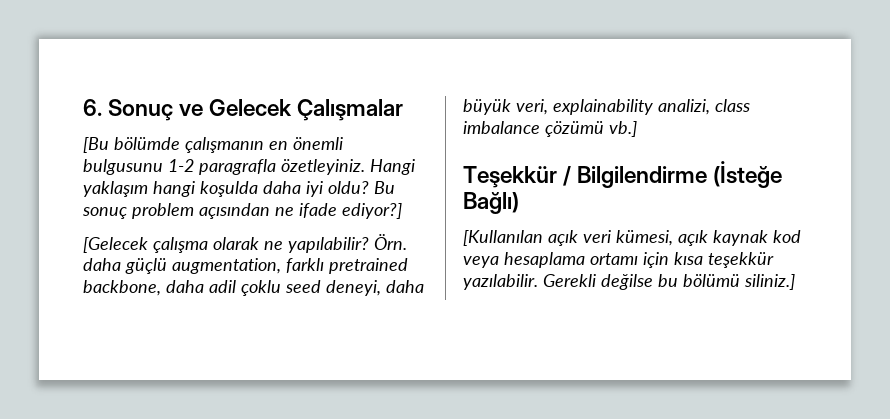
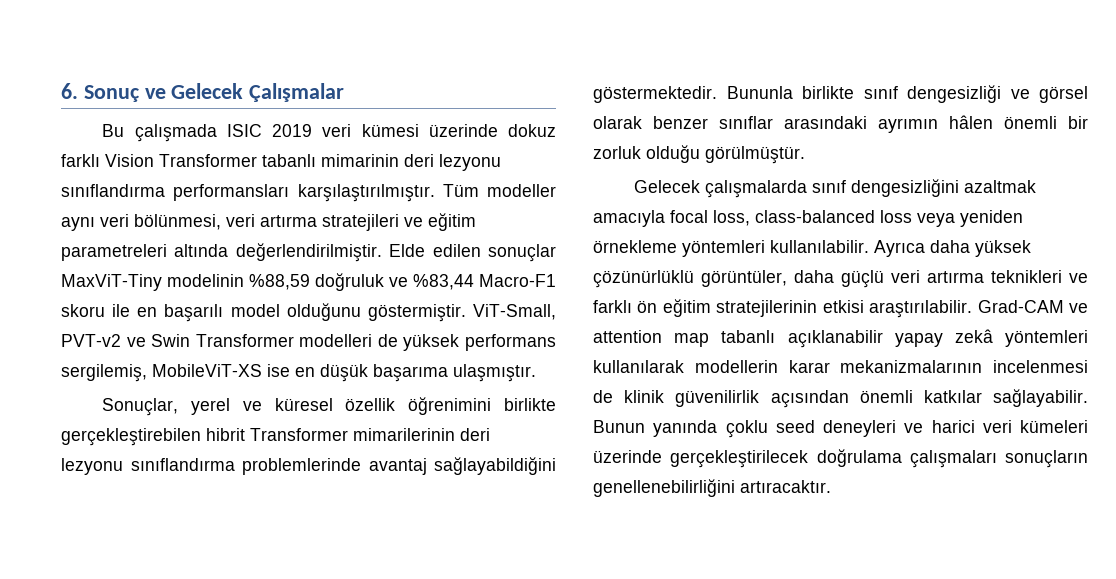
[83,137,343,153] [83,159,415,175] [83,181,395,197] [82,203,402,219] [83,234,407,253] [83,258,408,274] [83,280,424,296] [463,99,750,115] [463,121,637,137] [463,161,783,188] [463,192,519,214] [463,230,801,246] [463,252,774,268] [463,274,795,290] [Bu bölümde çalışmanın en önemli bulgusunu 1-2 paragrafla özetleyiniz. Hangi yaklaşım hangi koşulda daha iyi oldu? Bu sonuç problem açısından ne ifade ediyor?] // [Gelecek çalışma olarak ne yapılabilir? Örn. daha güçlü augmentation, farklı pretrained backbone, daha adil çoklu seed deneyi, daha büyük veri, explainability analizi, class imbalance çözümü vb.] // Teşekkür / Bilgilendirme (İsteğe Bağlı) // [Kullanılan açık veri kümesi, açık kaynak kod veya hesaplama ortamı için kısa teşekkür yazılabilir. Gerekli değilse bu bölümü siliniz.] -> [102,124,556,142] [61,154,501,171] [61,184,556,202] [61,213,476,231] [61,243,556,262] [61,273,556,291] [61,303,556,322] [61,334,556,351] [61,364,536,382] [102,397,556,416] [61,428,490,446] [61,457,556,475] [593,85,1088,103] [593,115,1088,133] [593,145,805,164] [634,179,1037,198] [593,210,1023,227] [593,240,1031,257] [593,270,1088,288] [593,299,1088,318] [593,329,1088,348] [593,360,1088,373] [593,389,1088,408] [593,420,1088,438] [593,449,1088,468] [593,479,831,497] Bu çalışmada ISIC 2019 veri kümesi üzerinde dokuz farklı Vision Transformer tabanlı mimarinin deri lezyonu sınıflandırma performansları karşılaştırılmıştır. Tüm modeller aynı veri bölünmesi, veri artırma stratejileri ve eğitim parametreleri altında değerlendirilmiştir. Elde edilen sonuçlar MaxViT-Tiny modelinin %88,59 doğruluk ve %83,44 Macro-F1 skoru ile en başarılı model olduğunu göstermiştir. ViT-Small, PVT-v2 ve Swin Transformer modelleri de yüksek performans sergilemiş, MobileViT-XS ise en düşük başarıma ulaşmıştır. // Sonuçlar, yerel ve küresel özellik öğrenimini birlikte gerçekleştirebilen hibrit Transformer mimarilerinin deri lezyonu sınıflandırma problemlerinde avantaj sağlayabildiğini göstermektedir. Bununla birlikte sınıf dengesizliği ve görsel olarak benzer sınıflar arasındaki ayrımın hâlen önemli bir zorluk olduğu görülmüştür. // Gelecek çalışmalarda sınıf dengesizliğini azaltmak amacıyla focal loss, class-balanced loss veya yeniden örnekleme yöntemleri kullanılabilir. Ayrıca daha yüksek çözünürlüklü görüntüler, daha güçlü veri artırma teknikleri ve farklı ön eğitim stratejilerinin etkisi araştırılabilir. Grad-CAM ve attention map tabanlı açıklanabilir yapay zekâ yöntemleri kullanılarak modellerin karar mekanizmalarının incelenmesi de klinik güvenilirlik açısından önemli katkılar sağlayabilir. Bunun yanında çoklu seed deneyleri ve harici veri kümeleri üzerinde gerçekleştirilecek doğrulama çalışmaları sonuçların genellenebilirliğini artıracaktır.

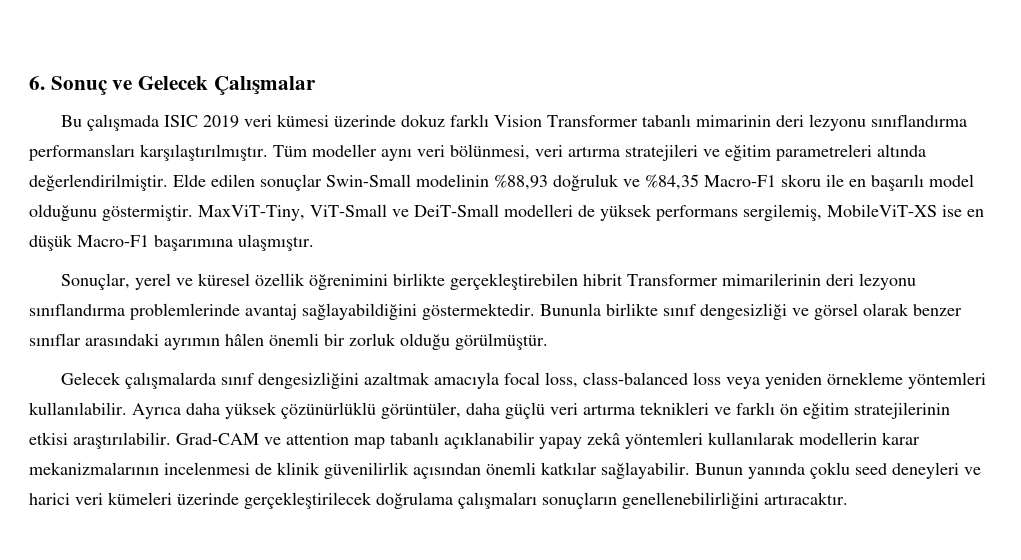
[61,274,310,291] MaxViT-Tiny modelinin %88,59 -> [326,174,548,190] Swin-Small modelinin %88,93
[413,274,474,290] %83,44 -> [645,174,699,190] %84,35
[473,304,556,320] [61,334,294,347] ViT-Small, PVT-v2 ve Swin Transformer -> [198,204,499,221] MaxViT-Tiny, ViT-Small ve DeiT-Small
[373,364,448,382] başarıma -> [77,235,233,251] Macro-F1 başarımına

